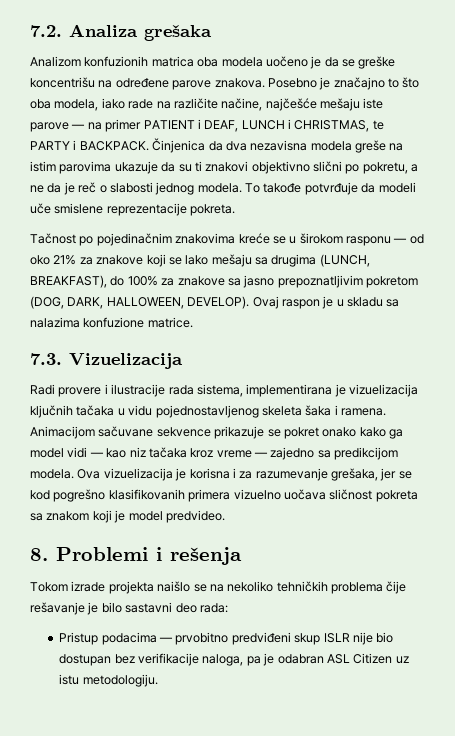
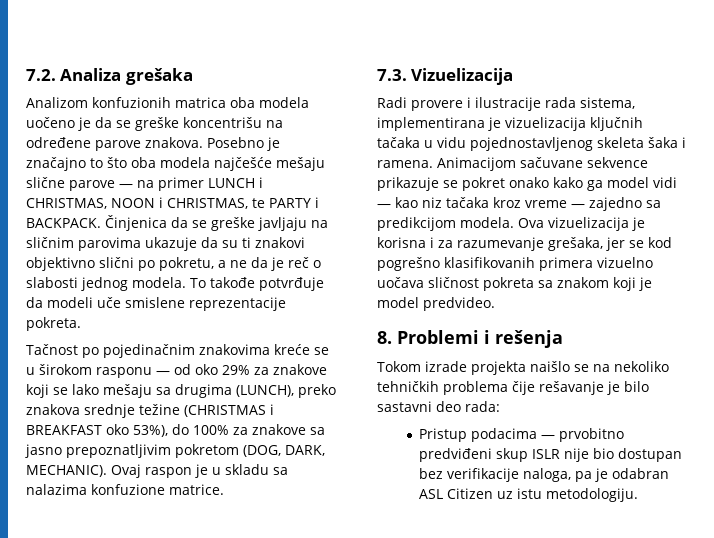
[54,98,263,111] modela, iako rade na različite načine, -> [160,157,210,168] modela
[363,98,384,109] iste -> [26,177,65,188] slične
[143,119,285,132] PATIENT i DEAF, LUNCH -> [208,177,263,188] [26,198,155,209] LUNCH i CHRISTMAS, NOON
[225,140,404,153] [30,161,56,172] dva nezavisna modela greše na istim -> [192,217,328,231] [26,237,74,248] se greške javljaju na sličnim
[53,255,77,265] 21% -> [222,365,250,375] 29%
[319,254,370,267] [30,275,107,288] (LUNCH, BREAKFAST), -> [236,384,336,398] [26,404,274,418] [26,424,168,437] (LUNCH), preko znakova srednje težine (CHRISTMAS i BREAKFAST oko 53%),
[106,296,250,309] HALLOWEEN, DEVELOP). -> [26,465,107,477] MECHANIC).

